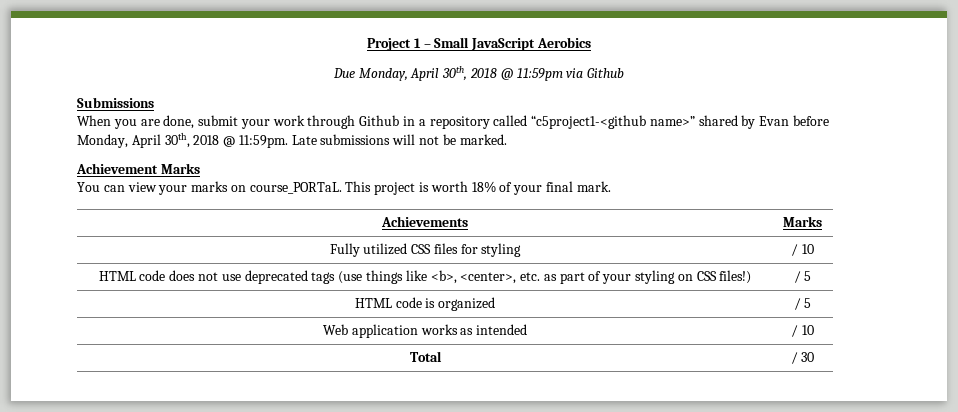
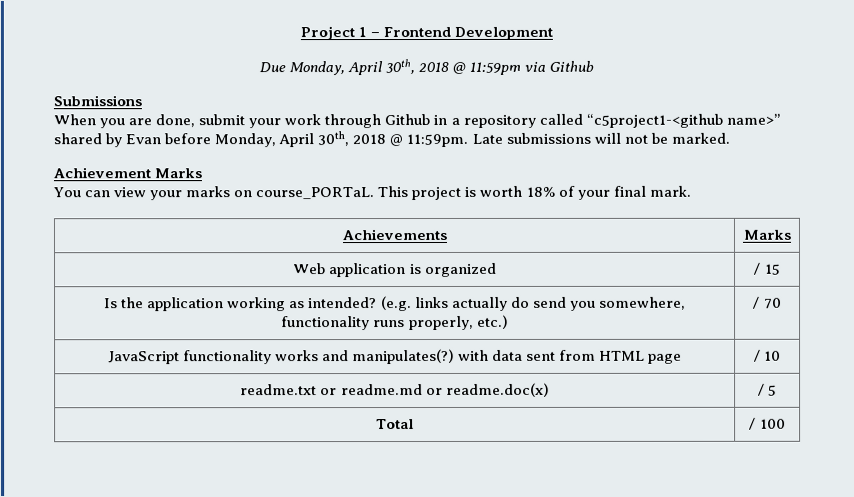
[434,37,591,51] Small JavaScript Aerobics -> [382,26,553,40] Frontend Development
[329,243,522,257] [791,244,814,256] [98,270,752,284] [793,271,812,283] [354,297,496,311] [793,298,812,310] [322,324,528,338] [791,325,814,337] Fully utilized CSS files for styling | / 10 // HTML code does not use deprecated tags (use things like <b>, <center>, etc. as part of your styling on CSS files!) | / 5 // HTML code is organized | / 5 // Web application works as intended | / 10 -> [293,262,497,278] [754,262,781,275] [104,296,686,312] [281,314,509,331] [753,296,782,309] [107,348,683,365] [753,349,782,362] [240,382,550,397] [757,383,778,396] Web application is organized | / 15 // Is the application working as intended? (e.g. links actually do send you somewhere, functionality runs properly, etc.) | / 70 // JavaScript functionality works and manipulates(?) with data sent from HTML page | / 10 // readme.txt or readme.md or readme.doc(x) | / 5
[801,352,815,362] 30 -> [759,418,786,429] 100

